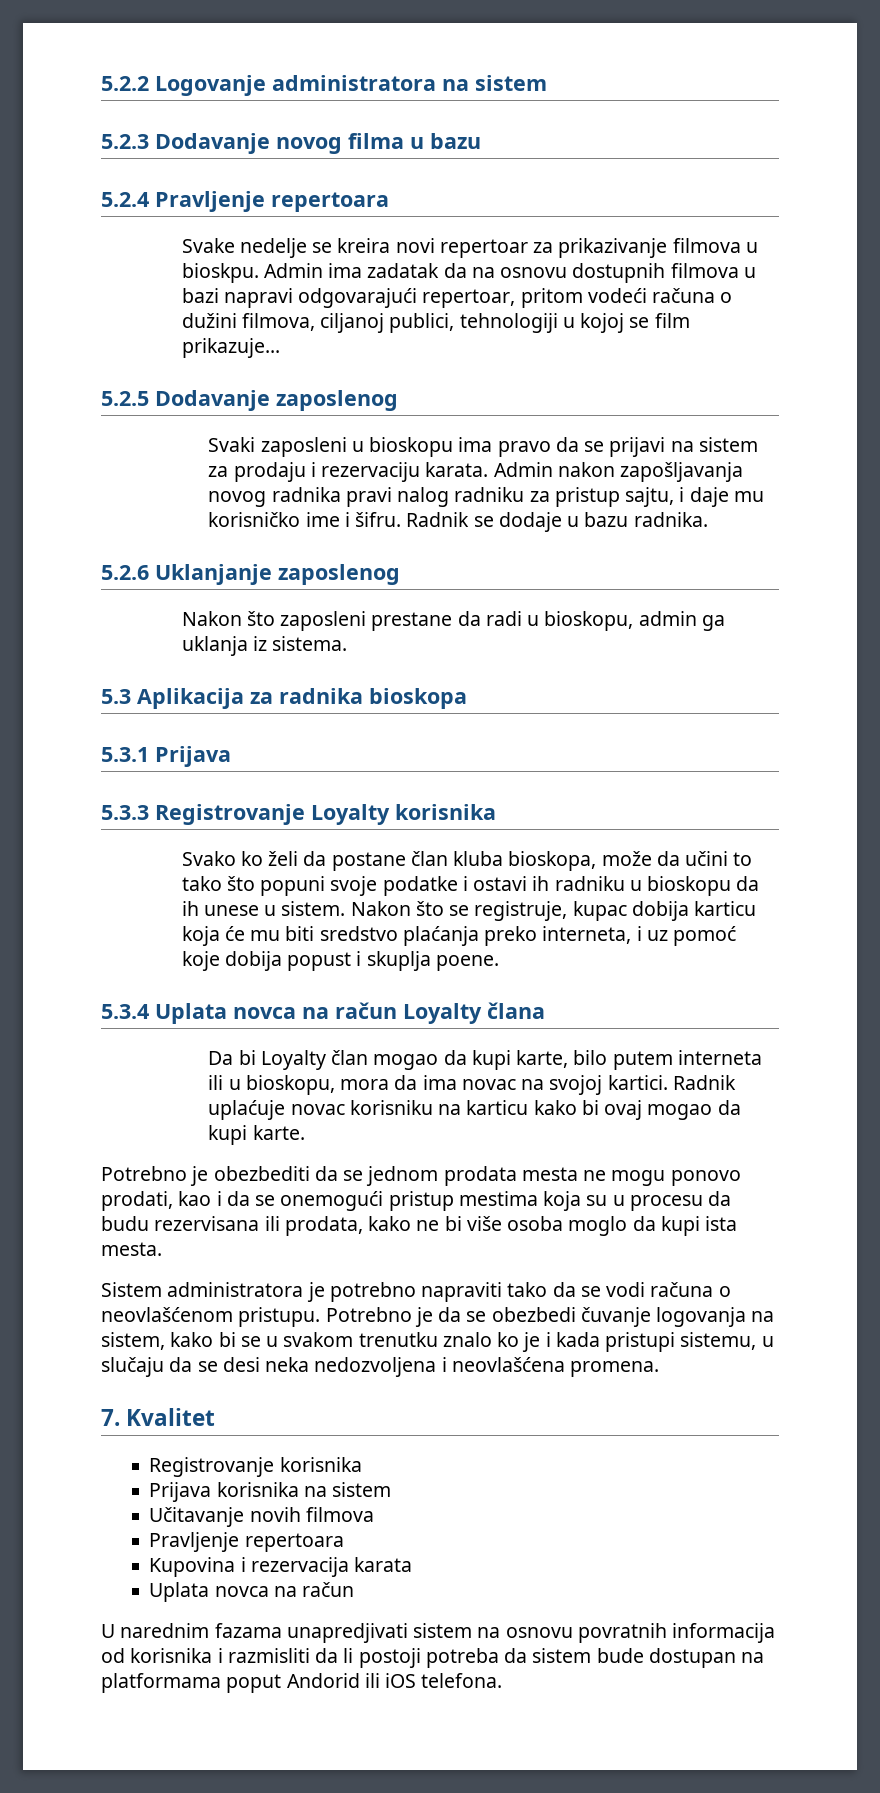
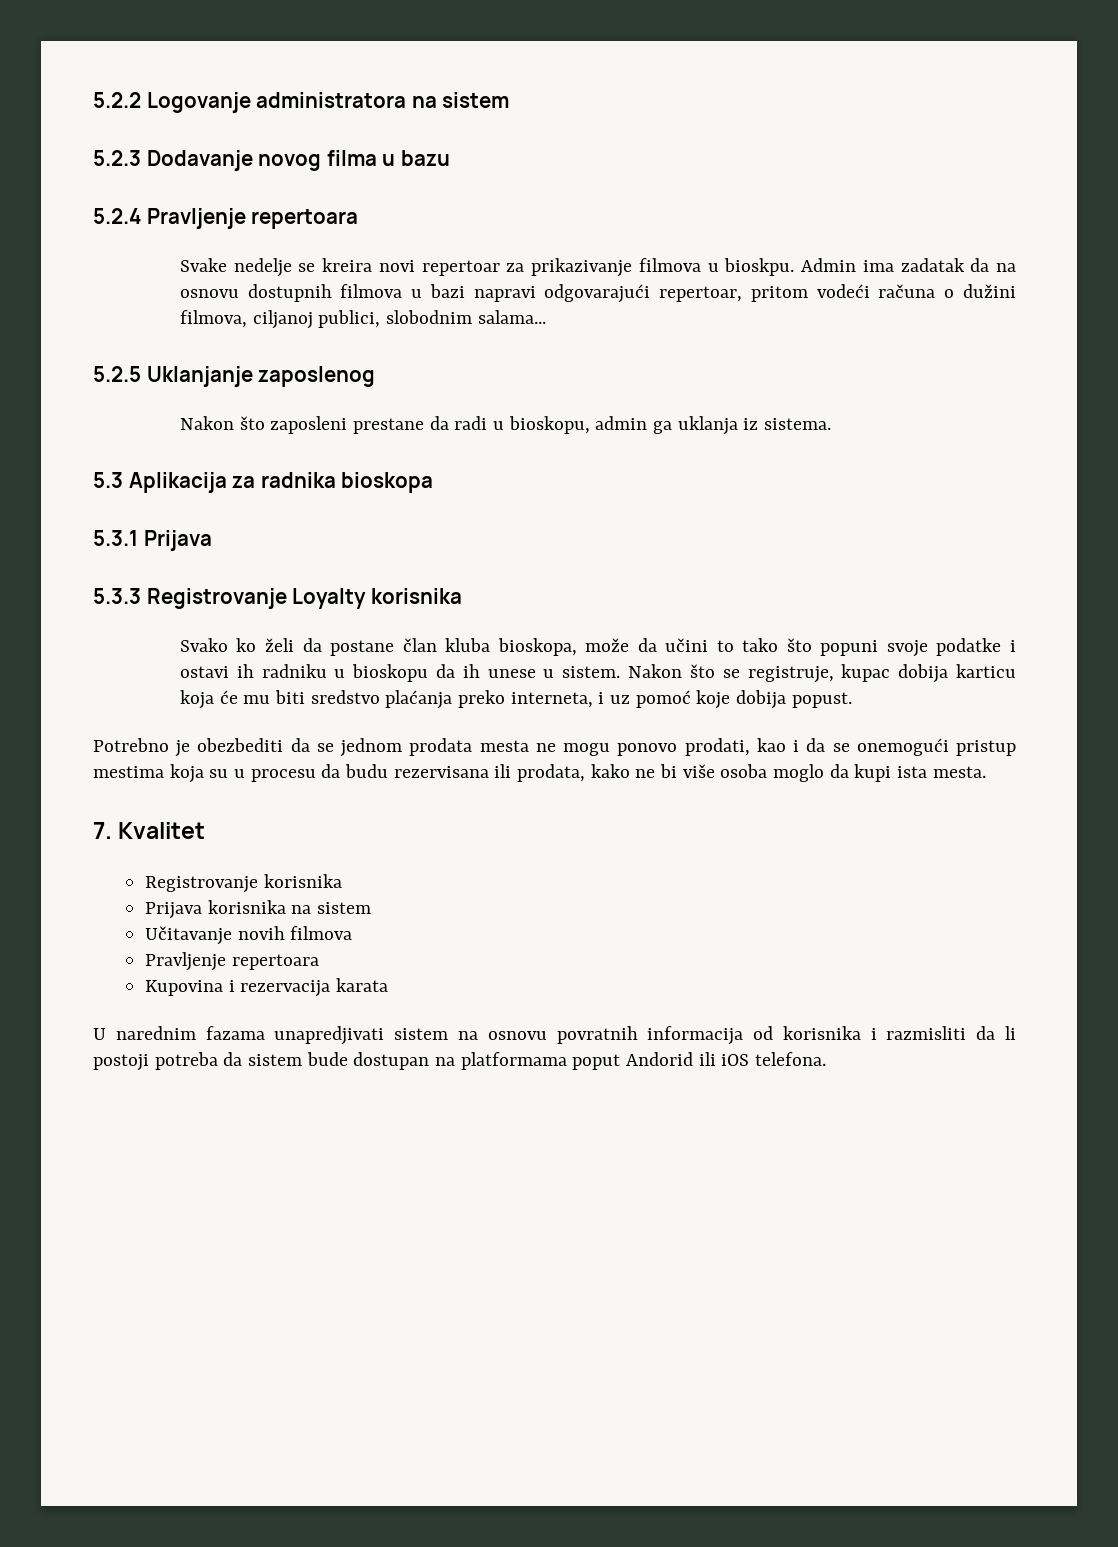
[459,313,690,333] [181,338,280,358] [101,390,398,411] [208,437,758,457] [208,462,744,482] [208,487,764,507] [208,512,708,532] [101,565,149,580] tehnologiji u kojoj se film prikazuje... // 5.2.5 Dodavanje zaposlenog // Svaki zaposleni u bioskopu ima pravo da se prijavi na sistem za prodaju i rezervaciju karata. Admin nakon zapošljavanja novog radnika pravi nalog radniku za pristup sajtu, i daje mu korisničko ime i šifru. Radnik se dodaje u bazu radnika. // 5.2.6 -> [385,310,546,324] [93,366,141,382] slobodnim salama... // 5.2.5
[287,951,499,971] [101,1002,545,1024] [208,1050,762,1070] [208,1075,736,1095] [208,1100,741,1120] [208,1125,305,1145] popust i skuplja poene. // 5.3.4 Uplata novca na račun Loyalty člana // Da bi Loyalty član mogao da kupi karte, bilo putem interneta ili u bioskopu, mora da ima novac na svojoj kartici. Radnik uplaćuje novac korisniku na karticu kako bi ovaj mogao da kupi karte. -> [791,692,852,708] popust.
[101,1282,731,1302] [101,1307,775,1327] [101,1332,774,1352] [101,1357,660,1377] // Sistem administratora je potrebno napraviti tako da se vodi računa o neovlašćenom pristupu. Potrebno je da se obezbedi čuvanje logovanja na sistem, kako bi se u svakom trenutku znalo ko je i kada pristupi sistemu, u slučaju da se desi neka nedozvoljena i neovlašćena promena. -> (986, 772) none
[149,1582,355,1602] // Uplata novca na račun -> (389, 985) none

